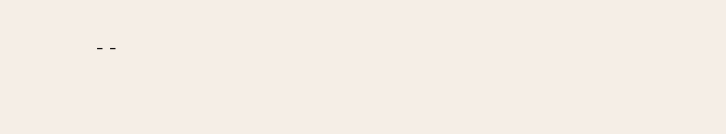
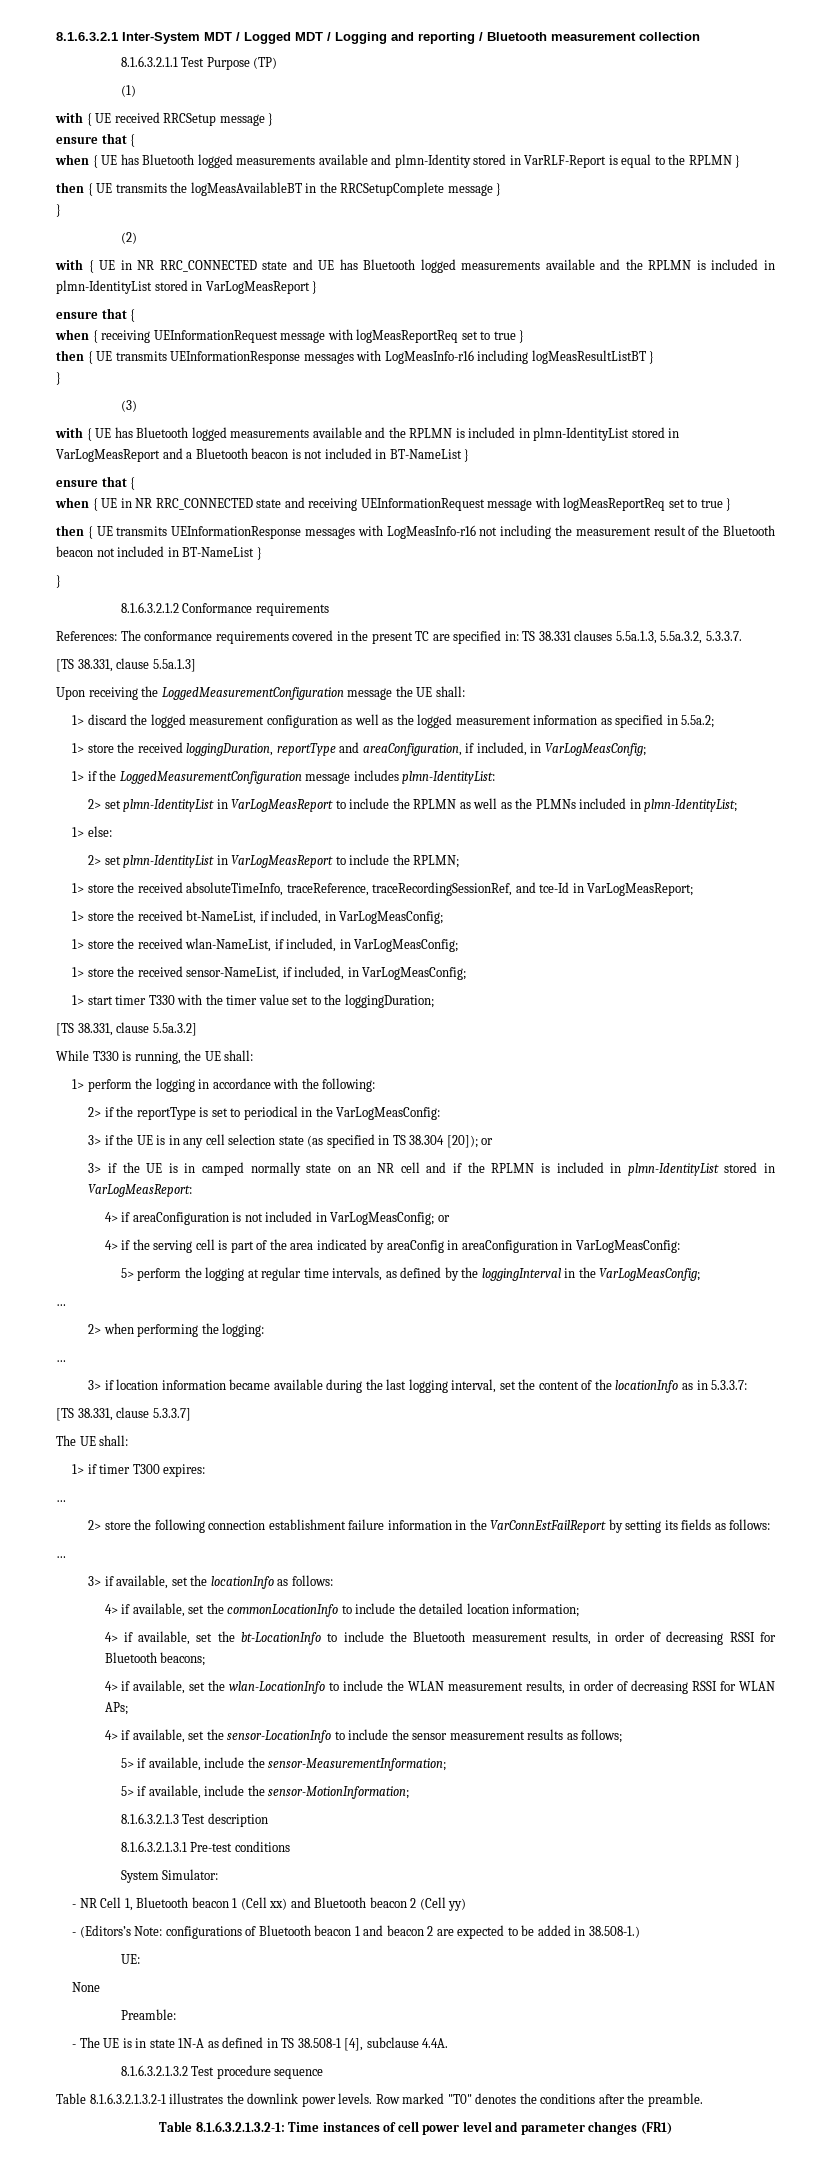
[96,47,118,54] - - -> [56,32,700,44] [120,56,278,70] [120,85,136,97] [55,112,274,126] [56,133,136,147] [55,154,741,168] [56,182,502,196] [56,204,61,217] [120,232,137,244] [55,259,775,273] [56,280,318,294] [56,308,136,322] [55,329,525,343] [56,350,655,364] [56,372,61,385] [120,400,137,412] [55,427,680,441] [56,448,470,462] [56,476,136,490] [55,497,732,511] [56,525,775,539] [56,546,262,560] [56,575,61,588] [120,602,329,616] [56,630,742,644] [56,658,196,672] [56,686,465,700] [72,714,715,728] [72,742,646,756] [72,770,496,784] [88,798,738,812] [72,826,112,837] [88,854,460,868] [72,882,694,896] [72,910,444,924] [72,938,459,952] [72,966,467,980] [72,994,434,1008] [56,1022,197,1036] [56,1050,254,1064] [72,1078,376,1092] [88,1106,441,1120] [88,1134,494,1148] [88,1162,776,1176] [88,1184,193,1197] [104,1211,450,1225] [104,1239,680,1253] [120,1267,701,1281] [56,1304,66,1306] [88,1323,265,1337] [56,1360,66,1362] [88,1379,748,1393] [56,1407,191,1421] [56,1435,129,1446] [72,1464,206,1477] [56,1500,66,1502] [88,1519,771,1533] [56,1556,66,1558] [88,1575,333,1589] [104,1603,580,1617] [104,1631,776,1645] [104,1652,206,1666] [104,1680,775,1694] [104,1702,128,1715] [104,1729,623,1743] [120,1757,447,1771] [120,1785,410,1799] [120,1813,268,1827] [120,1841,290,1852] [120,1869,219,1883] [72,1897,467,1911] [72,1925,640,1939] [120,1954,140,1964] [72,1982,101,1992] [120,2009,176,2020] [72,2037,449,2051] [120,2065,324,2079] [56,2093,703,2107] [159,2121,672,2135] 8.1.6.3.2.1 Inter-System MDT / Logged MDT / Logging and reporting / Bluetooth measurement collection // 8.1.6.3.2.1.1 Test Purpose (TP) // (1) // with { UE received RRCSetup message } // ensure that { // when { UE has Bluetooth logged measurements available and plmn-Identity stored in VarRLF-Report is equal to the RPLMN } // then { UE transmits the logMeasAvailableBT in the RRCSetupComplete message } // } // (2) // with { UE in NR RRC_CONNECTED state and UE has Bluetooth logged measurements available and the RPLMN is included in plmn-IdentityList stored in VarLogMeasReport } // ensure that { // when { receiving UEInformationRequest message with logMeasReportReq set to true } // then { UE transmits UEInformationResponse messages with LogMeasInfo-r16 including logMeasResultListBT } // } // (3) // with { UE has Bluetooth logged measurements available and the RPLMN is included in plmn-IdentityList stored in VarLogMeasReport and a Bluetooth beacon is not included in BT-NameList } // ensure that { // when { UE in NR RRC_CONNECTED state and receiving UEInformationRequest message with logMeasReportReq set to true } // then { UE transmits UEInformationResponse messages with LogMeasInfo-r16 not including the measurement result of the Bluetooth beacon not included in BT-NameList } // } // 8.1.6.3.2.1.2 Conformance requirements // References: The conformance requirements covered in the present TC are specified in: TS 38.331 clauses 5.5a.1.3, 5.5a.3.2, 5.3.3.7. // [TS 38.331, clause 5.5a.1.3] // Upon receiving the LoggedMeasurementConfiguration message the UE shall: // 1> discard the logged measurement configuration as well as the logged measurement information as specified in 5.5a.2; // 1> store the received loggingDuration, reportType and areaConfiguration, if included, in VarLogMeasConfig; // 1> if the LoggedMeasurementConfiguration message includes plmn-IdentityList: // 2> set plmn-IdentityList in VarLogMeasReport to include the RPLMN as well as the PLMNs included in plmn-IdentityList; // 1> else: // 2> set plmn-IdentityList in VarLogMeasReport to include the RPLMN; // 1> store the received absoluteTimeInfo, traceReference, traceRecordingSessionRef, and tce-Id in VarLogMeasReport; // 1> store the received bt-NameList, if included, in VarLogMeasConfig; // 1> store the received wlan-NameList, if included, in VarLogMeasConfig; // 1> store the received sensor-NameList, if included, in VarLogMeasConfig; // 1> start timer T330 with the timer value set to the loggingDuration; // [TS 38.331, clause 5.5a.3.2] // While T330 is running, the UE shall: // 1> perform the logging in accordance with the following: // 2> if the reportType is set to periodical in the VarLogMeasConfig: // 3> if the UE is in any cell selection state (as specified in TS 38.304 [20]); or // 3> if the UE is in camped normally state on an NR cell and if the RPLMN is included in plmn-IdentityList stored in VarLogMeasReport: // 4> if areaConfiguration is not included in VarLogMeasConfig; or // 4> if the serving cell is part of the area indicated by areaConfig in areaConfiguration in VarLogMeasConfig: // 5> perform the logging at regular time intervals, as defined by the loggingInterval in the VarLogMeasConfig; // … // 2> when performing the logging: // … // 3> if location information became available during the last logging interval, set the content of the locationInfo as in 5.3.3.7: // [TS 38.331, clause 5.3.3.7] // The UE shall: // 1> if timer T300 expires: // … // 2> store the following connection establishment failure information in the VarConnEstFailReport by setting its fields as follows: // … // 3> if available, set the locationInfo as follows: // 4> if available, set the commonLocationInfo to include the detailed location information; // 4> if available, set the bt-LocationInfo to include the Bluetooth measurement results, in order of decreasing RSSI for Bluetooth beacons; // 4> if available, set the wlan-LocationInfo to include the WLAN measurement results, in order of decreasing RSSI for WLAN APs; // 4> if available, set the sensor-LocationInfo to include the sensor measurement results as follows; // 5> if available, include the sensor-MeasurementInformation; // 5> if available, include the sensor-MotionInformation; // 8.1.6.3.2.1.3 Test description // 8.1.6.3.2.1.3.1 Pre-test conditions // System Simulator: // - NR Cell 1, Bluetooth beacon 1 (Cell xx) and Bluetooth beacon 2 (Cell yy) // - (Editors’s Note: configurations of Bluetooth beacon 1 and beacon 2 are expected to be added in 38.508-1.) // UE: // None // Preamble: // - The UE is in state 1N-A as defined in TS 38.508-1 [4], subclause 4.4A. // 8.1.6.3.2.1.3.2 Test procedure sequence // Table 8.1.6.3.2.1.3.2-1 illustrates the downlink power levels. Row marked "T0" denotes the conditions after the preamble. // Table 8.1.6.3.2.1.3.2-1: Time instances of cell power level and parameter changes (FR1)

